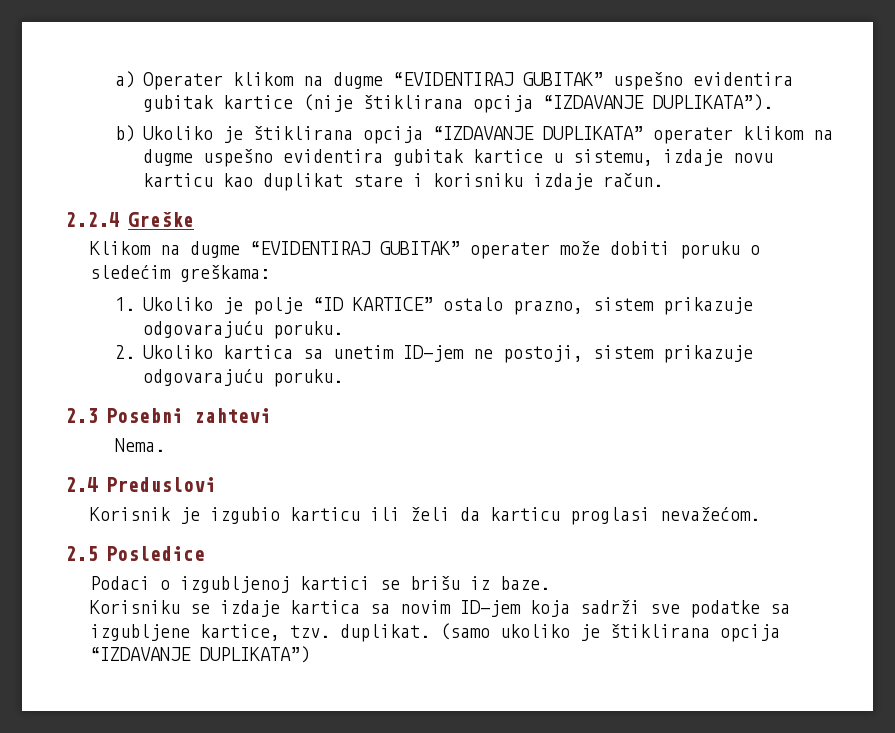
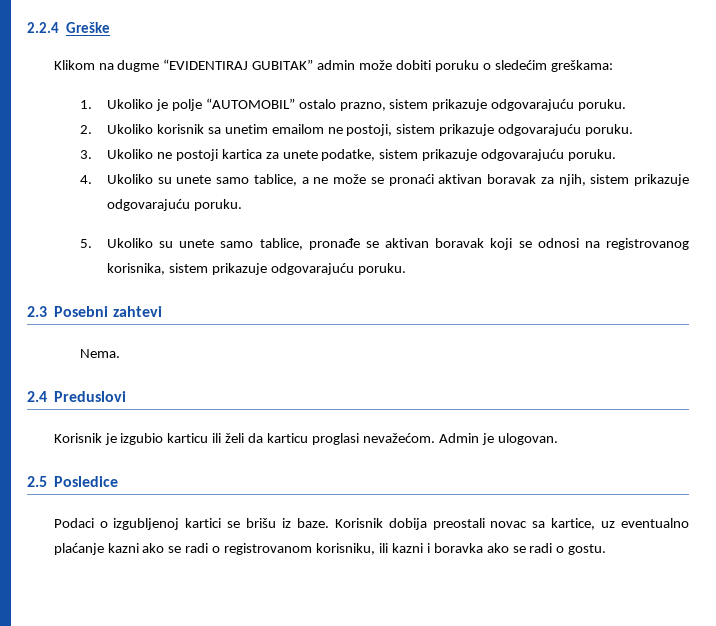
[115,71,793,90] [142,94,773,113] [115,125,833,144] [142,149,773,167] [142,173,663,191] a) Operater klikom na dugme “EVIDENTIRAJ GUBITAK” uspešno evidentira gubitak kartice (nije štiklirana opcija “IZDAVANJE DUPLIKATA”). // b) Ukoliko je štiklirana opcija “IZDAVANJE DUPLIKATA” operater klikom na dugme uspešno evidentira gubitak kartice u sistemu, izdaje novu karticu kao duplikat stare i korisniku izdaje račun. // -> (27, 27) none
[470,242,551,259] operater -> [317,60,356,70] admin
[312,297,433,311] “ID KARTICE” -> [205,98,295,109] “AUTOMOBIL”
[222,345,293,359] kartica -> [156,124,204,134] korisnik
[402,345,464,362] ID-jem -> [271,124,324,134] emailom
(343, 378) none -> [80,149,617,161] [80,174,689,186] [106,199,242,211] [80,238,689,250] [106,263,406,275] // 3. Ukoliko ne postoji kartica za unete podatke, sistem prikazuje odgovarajuću poruku. // 4. Ukoliko su unete samo tablice, a ne može se pronaći aktivan boravak za njih, sistem prikazuje odgovarajuću poruku. // 5. Ukoliko su unete samo tablice, pronađe se aktivan boravak koji se odnosi na registrovanog korisnika, sistem prikazuje odgovarajuću poruku.
(761, 514) none -> [438,433,558,445] Admin je ulogovan.
[90,600,791,618] [90,623,781,642] [90,646,311,663] // Korisniku se izdaje kartica sa novim ID-jem koja sadrži sve podatke sa izgubljene kartice, tzv. duplikat. (samo ukoliko je štiklirana opcija “IZDAVANJE DUPLIKATA”) -> [334,518,689,530] [53,543,607,555] Korisnik dobija preostali novac sa kartice, uz eventualno plaćanje kazni ako se radi o registrovanom korisniku, ili kazni i boravka ako se radi o gostu.

